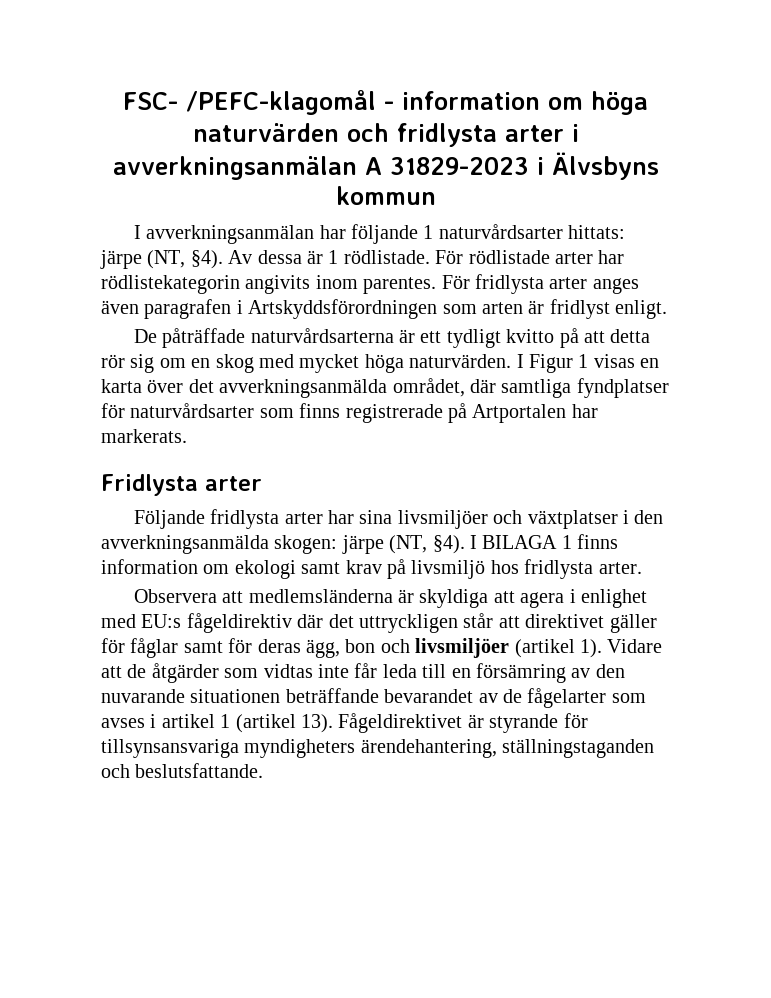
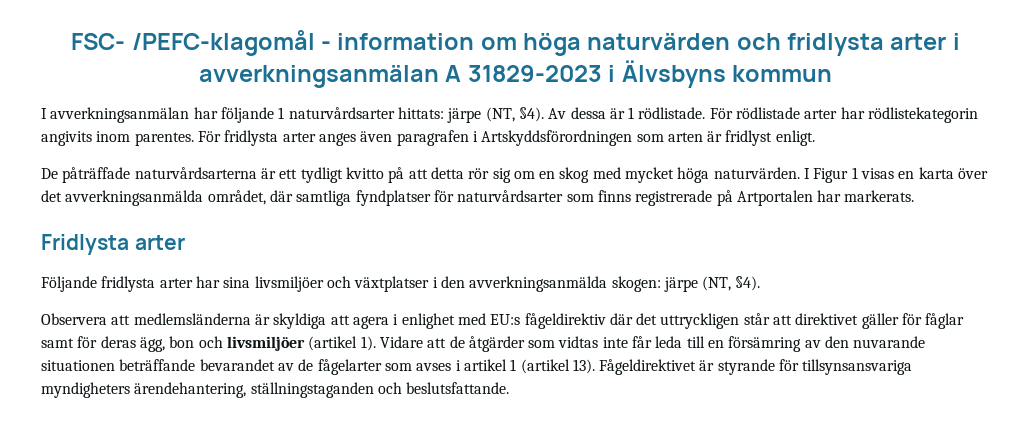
[469,534,619,549] [101,559,642,579] I BILAGA 1 finns information om ekologi samt krav på livsmiljö hos fridlysta arter. -> (761, 283) none

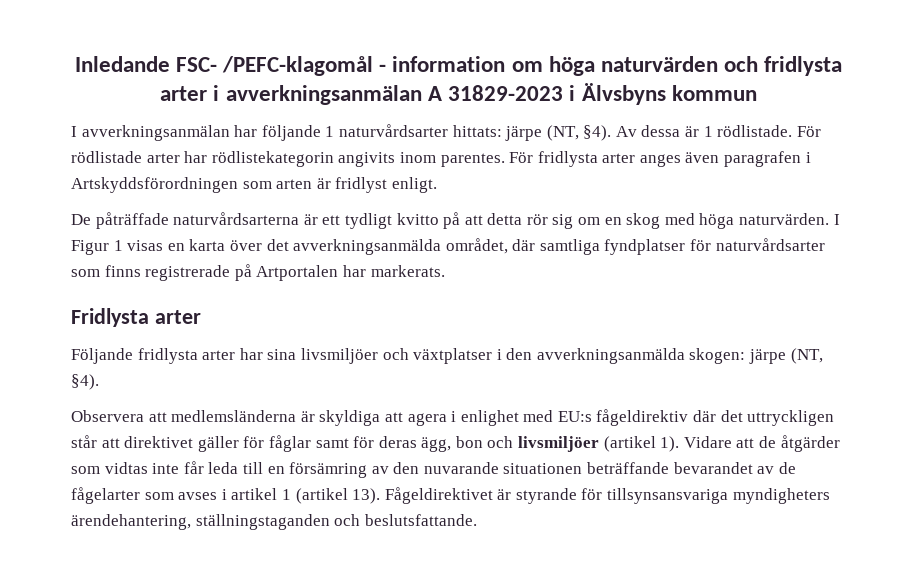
(71, 41) none -> [74,56,170,72] Inledande
[625,167,675,183] mycket -> (695, 219) none

